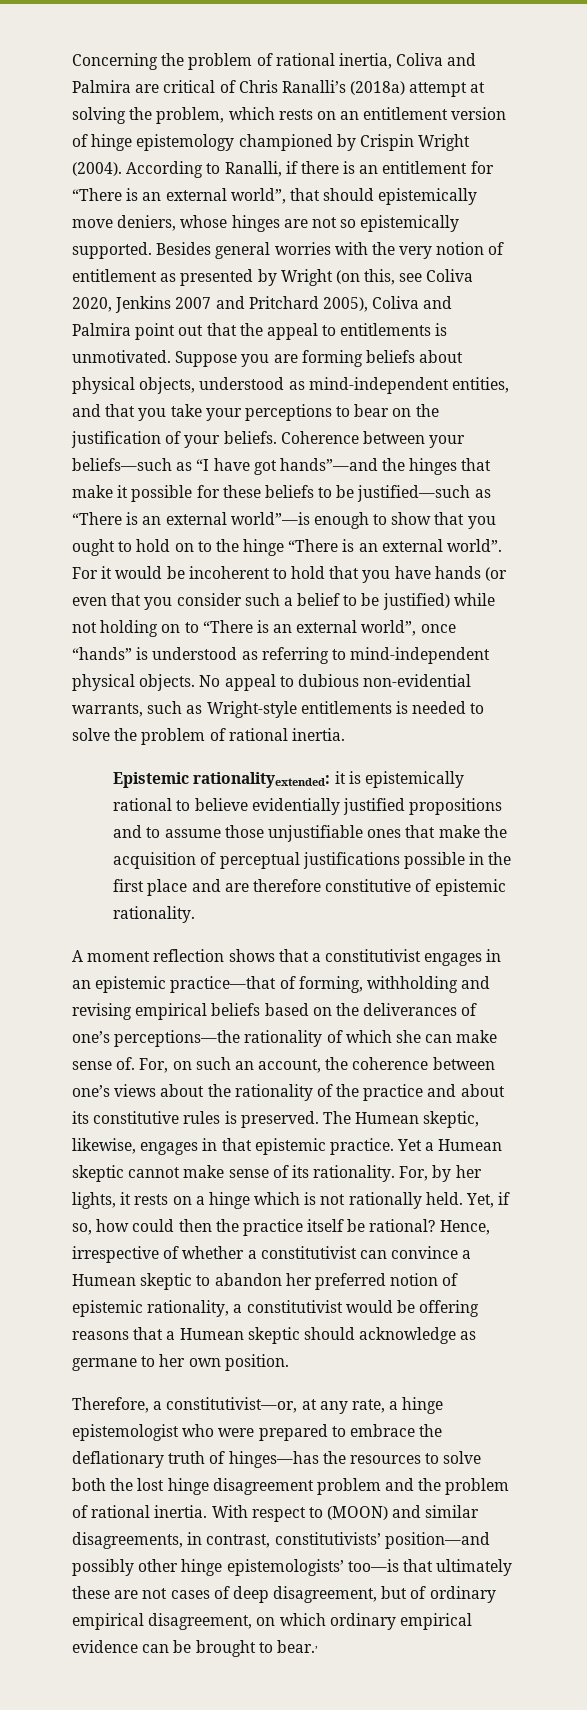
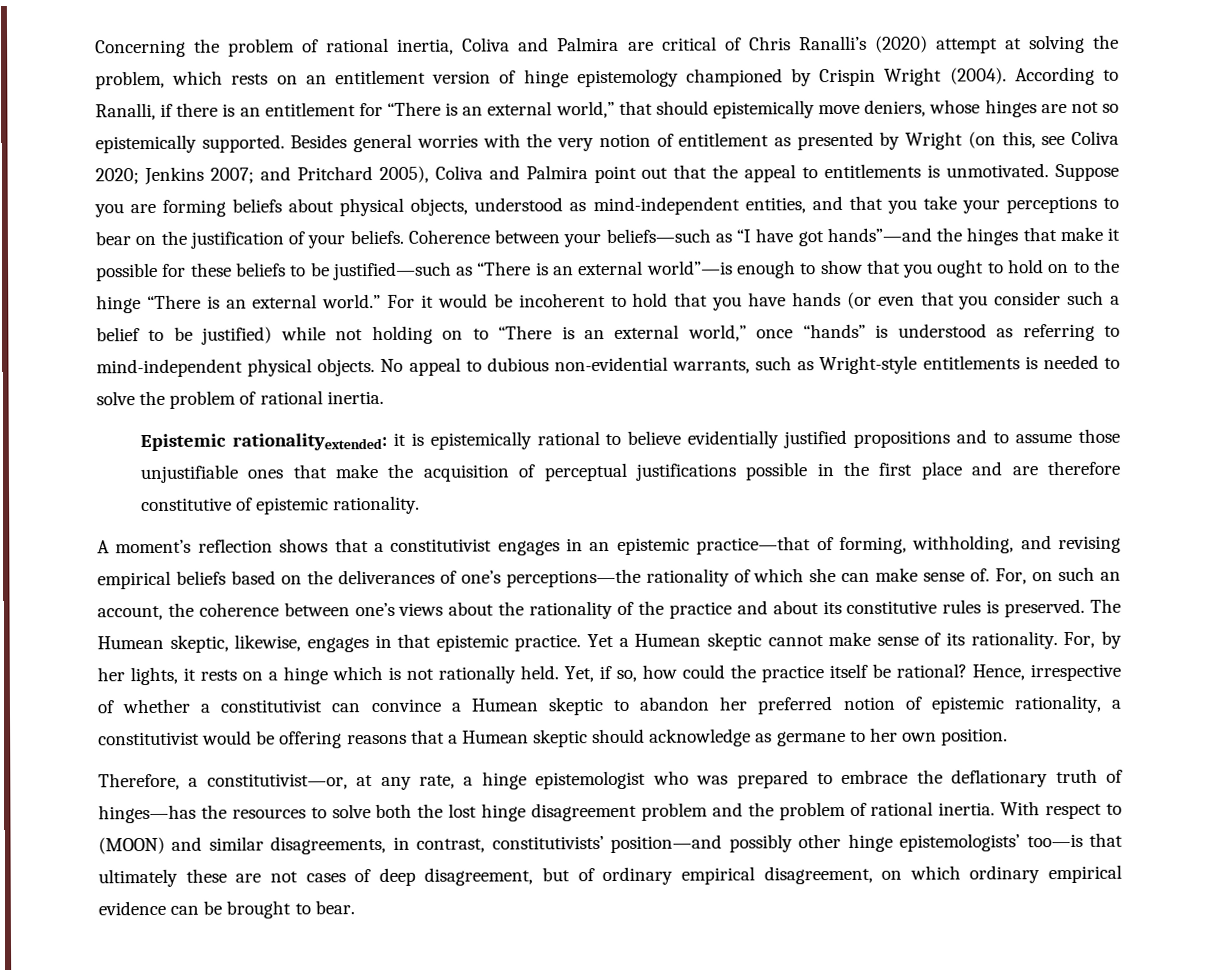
[350,81,406,95] (2018a) -> [874,35,928,53] (2020)
[230,188,286,204] world”, -> [555,100,615,119] world,”
[72,296,212,313] 2020, Jenkins 2007 -> [95,166,254,186] 2020; Jenkins 2007;
[447,539,503,552] world”. -> [322,293,382,309] world.”
[361,620,417,636] world”, -> [687,324,747,342] world,”
[87,951,151,962] moment -> [115,539,192,554] moment’s
[366,976,458,993] withholding -> [912,535,1015,554] withholding,
[178,1219,212,1232] then -> (725, 671) none
[218,1428,255,1437] were -> [696,775,729,785] was
[276,1640,318,1653] bear., -> [314,900,355,915] bear.

